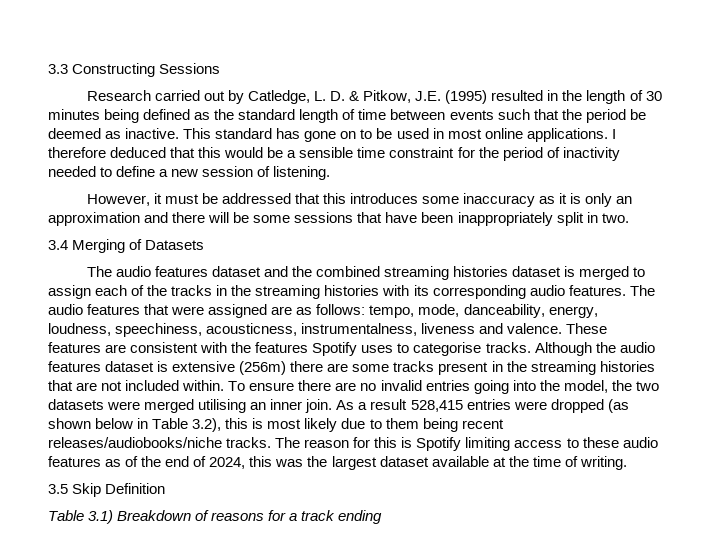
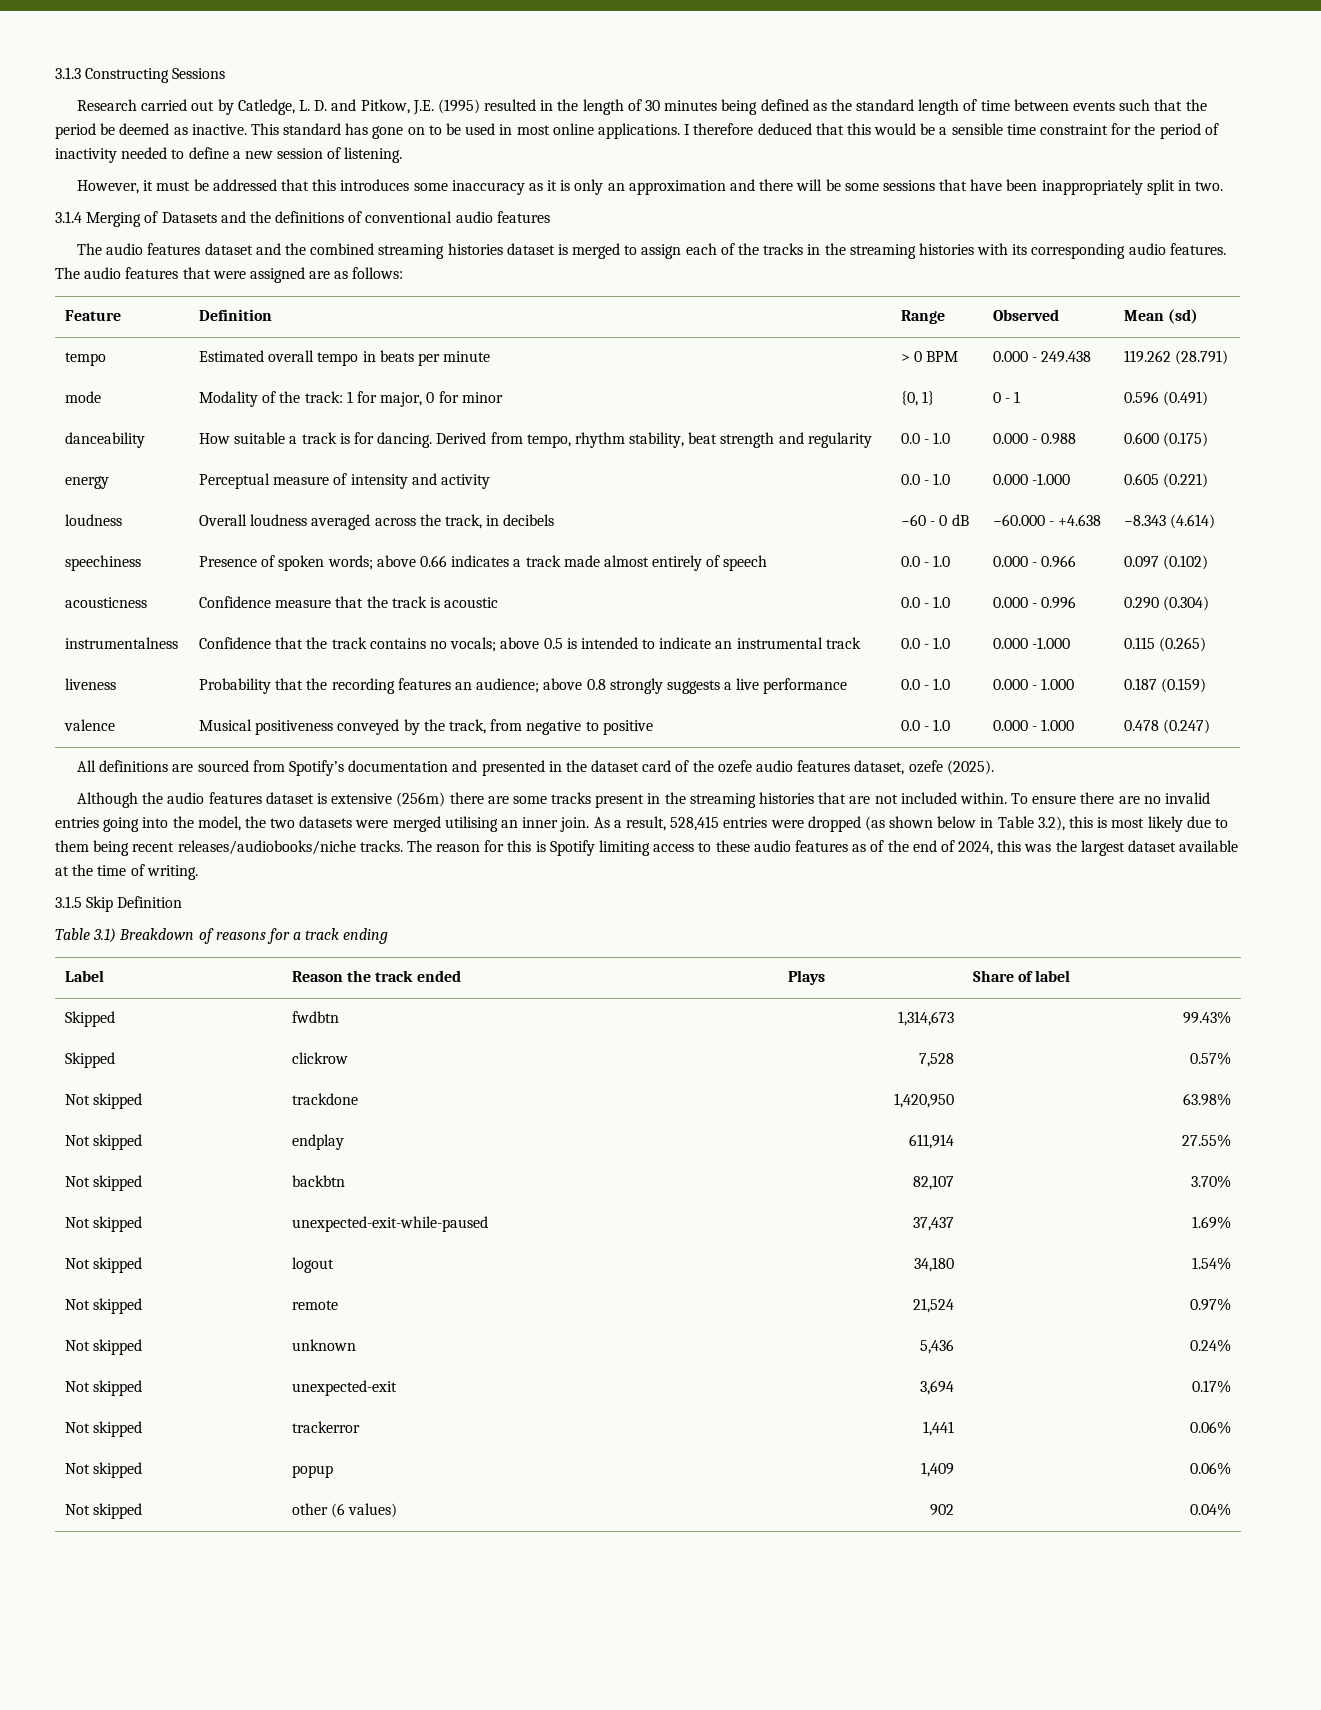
[48,64,68,74] 3.3 -> [55,67,81,79] 3.1.3
[349,91,360,101] & -> [331,99,357,111] and
[48,240,68,250] 3.4 -> [55,211,82,223] 3.1.4
(205, 245) none -> [220,211,550,223] and the definitions of conventional audio features
[369,304,598,318] [48,323,608,337] [48,342,531,356] tempo, mode, danceability, energy, loudness, speechiness, acousticness, instrumentalness, liveness and valence. These features are consistent with the features Spotify uses to categorise tracks. -> [65,310,122,321] [199,309,273,321] [901,310,946,324] [993,309,1060,321] [1124,309,1199,324] [65,352,107,366] [199,350,491,366] [901,351,959,362] [993,351,1092,363] [1124,350,1229,365] [65,391,102,403] [199,391,503,407] [901,391,935,406] [993,391,1021,403] [1124,391,1209,406] [65,432,146,448] [199,432,872,448] [901,432,951,444] [993,433,1077,445] [1124,432,1209,447] [65,476,110,489] [199,473,491,489] [901,473,951,485] [993,473,1071,485] [1124,473,1209,488] [65,514,123,526] [199,514,555,530] [901,514,969,526] [993,514,1102,526] [1124,514,1216,529] [65,555,142,571] [199,555,768,571] [901,555,951,567] [993,555,1077,568] [1124,555,1209,570] [65,597,148,608] [199,596,499,608] [901,596,951,608] [993,596,1077,609] [1124,596,1210,611] [65,637,179,649] [199,637,861,652] [901,637,951,649] [993,637,1071,649] [1124,637,1207,652] [65,678,117,690] [199,678,848,694] [901,678,951,690] [993,678,1075,690] [1124,678,1207,693] [64,719,116,731] [199,719,653,735] [901,719,951,731] [993,719,1075,731] [1124,719,1211,734] [77,760,994,776] // Feature | Definition | Range | Observed | Mean (sd) // tempo | Estimated overall tempo in beats per minute | > 0 BPM | 0.000 - 249.438 | 119.262 (28.791) // mode | Modality of the track: 1 for major, 0 for minor | {0, 1} | 0 - 1 | 0.596 (0.491) // danceability | How suitable a track is for dancing. Derived from tempo, rhythm stability, beat strength and regularity | 0.0 - 1.0 | 0.000 - 0.988 | 0.600 (0.175) // energy | Perceptual measure of intensity and activity | 0.0 - 1.0 | 0.000 -1.000 | 0.605 (0.221) // loudness | Overall loudness averaged across the track, in decibels | −60 - 0 dB | −60.000 - +4.638 | −8.343 (4.614) // speechiness | Presence of spoken words; above 0.66 indicates a track made almost entirely of speech | 0.0 - 1.0 | 0.000 - 0.966 | 0.097 (0.102) // acousticness | Confidence measure that the track is acoustic | 0.0 - 1.0 | 0.000 - 0.996 | 0.290 (0.304) // instrumentalness | Confidence that the track contains no vocals; above 0.5 is intended to indicate an instrumental track | 0.0 - 1.0 | 0.000 -1.000 | 0.115 (0.265) // liveness | Probability that the recording features an audience; above 0.8 strongly suggests a live performance | 0.0 - 1.0 | 0.000 - 1.000 | 0.187 (0.159) // valence | Musical positiveness conveyed by the track, from negative to positive | 0.0 - 1.0 | 0.000 - 1.000 | 0.478 (0.247) // All definitions are sourced from Spotify’s documentation and presented in the dataset card of the ozefe audio features dataset, ozefe (2025). //
[370,399,408,410] result -> [625,816,666,831] result,
[48,484,68,494] 3.5 -> [55,896,82,908] 3.1.5
(383, 517) none -> [65,970,105,982] [292,970,461,982] [788,970,826,985] [973,970,1071,982] [65,1011,116,1027] [292,1011,340,1023] [897,1011,954,1026] [1182,1011,1231,1024] [65,1052,116,1068] [292,1052,349,1064] [918,1053,954,1067] [1189,1052,1231,1065] [65,1093,143,1109] [292,1093,359,1105] [893,1093,954,1108] [1182,1093,1231,1106] [65,1134,143,1150] [292,1134,345,1150] [908,1134,954,1149] [1181,1134,1231,1147] [65,1175,143,1191] [292,1175,346,1187] [912,1175,954,1190] [1190,1175,1231,1188] [65,1216,143,1232] [292,1216,489,1232] [912,1217,954,1231] [1191,1216,1231,1229] [65,1257,143,1273] [292,1257,335,1273] [913,1257,954,1272] [1191,1257,1231,1270] [65,1298,143,1314] [292,1300,339,1310] [912,1298,954,1313] [1189,1298,1231,1311] [65,1339,143,1355] [292,1339,357,1351] [919,1339,954,1354] [1189,1339,1231,1352] [65,1380,143,1396] [292,1380,398,1396] [919,1380,954,1395] [1191,1380,1231,1393] [65,1421,143,1437] [292,1421,361,1433] [922,1421,954,1436] [1189,1421,1231,1434] [65,1462,143,1478] [292,1465,334,1478] [920,1462,954,1477] [1189,1462,1231,1475] [65,1503,143,1519] [292,1503,398,1518] [929,1504,954,1516] [1189,1503,1231,1516] // Label | Reason the track ended | Plays | Share of label // Skipped | fwdbtn | 1,314,673 | 99.43% // Skipped | clickrow | 7,528 | 0.57% // Not skipped | trackdone | 1,420,950 | 63.98% // Not skipped | endplay | 611,914 | 27.55% // Not skipped | backbtn | 82,107 | 3.70% // Not skipped | unexpected-exit-while-paused | 37,437 | 1.69% // Not skipped | logout | 34,180 | 1.54% // Not skipped | remote | 21,524 | 0.97% // Not skipped | unknown | 5,436 | 0.24% // Not skipped | unexpected-exit | 3,694 | 0.17% // Not skipped | trackerror | 1,441 | 0.06% // Not skipped | popup | 1,409 | 0.06% // Not skipped | other (6 values) | 902 | 0.04%

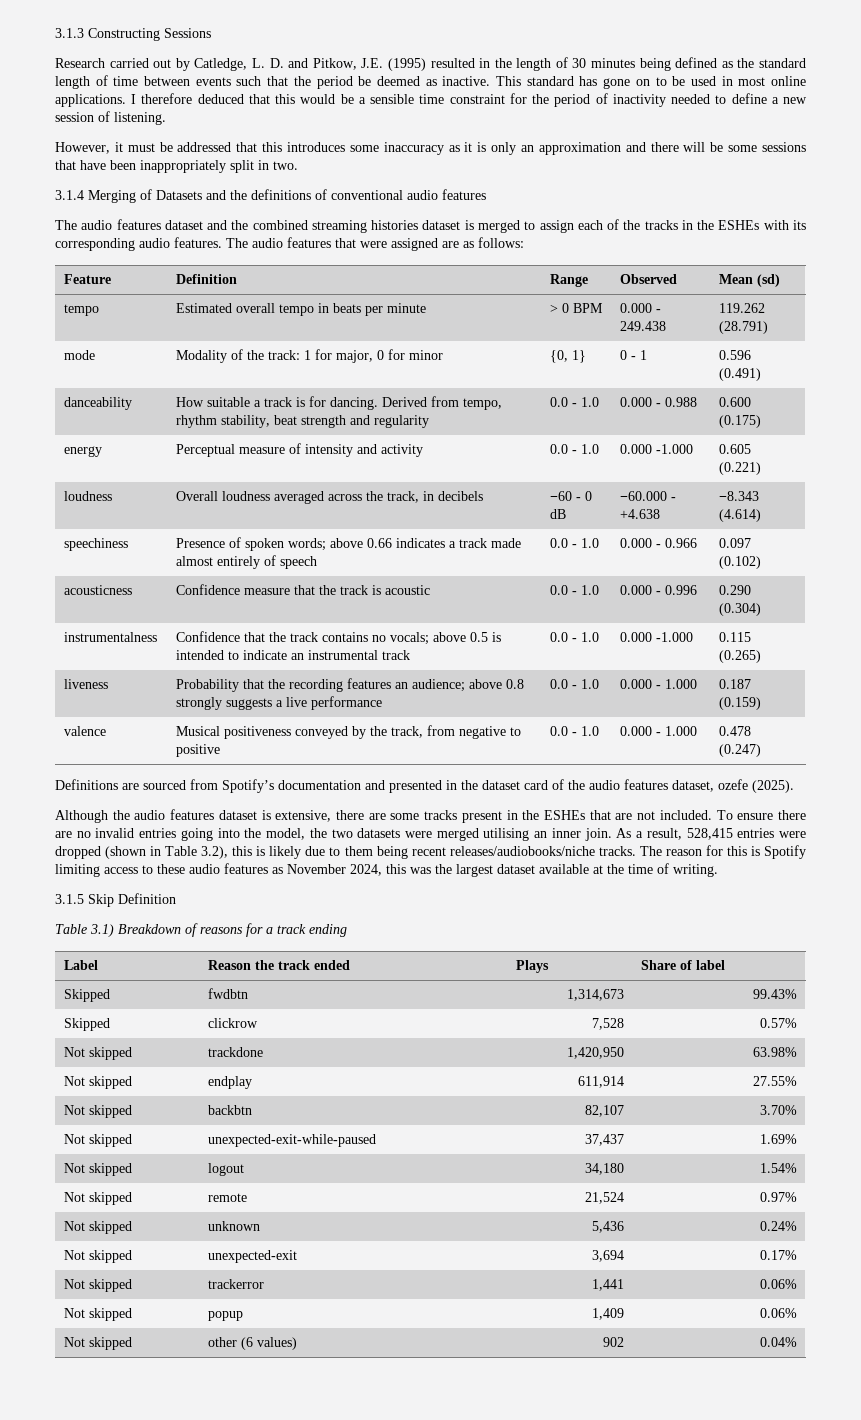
[849,243,974,259] streaming histories -> [718,220,760,230] ESHEs
[77,760,169,772] All definitions -> [55,779,118,790] Definitions
[717,760,752,773] ozefe -> (585, 785) none
[331,792,446,807] extensive (256m) -> [275,810,332,822] extensive,
[689,792,815,808] streaming histories -> [544,810,586,820] ESHEs
[900,792,1007,804] included within. -> [659,810,712,820] included.
[864,816,977,831] (as shown below -> [105,846,147,859] (shown
[1111,818,1145,828] most -> (266, 851) none
[870,840,955,852] of the end of -> [287,864,346,874] November

